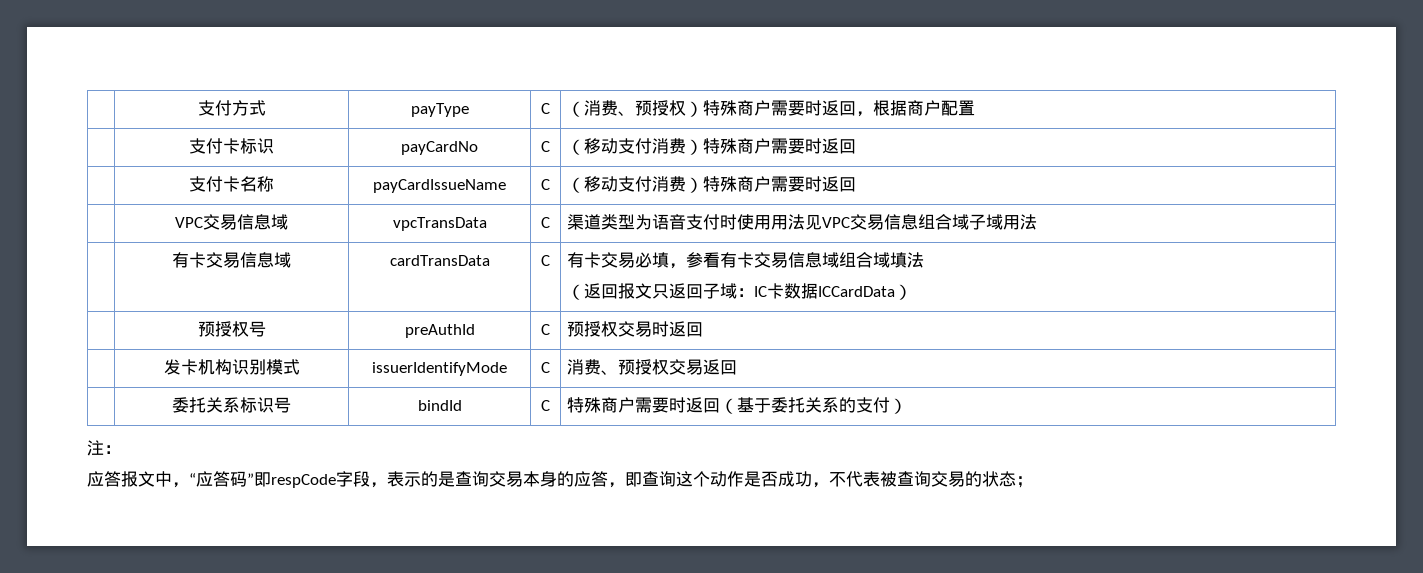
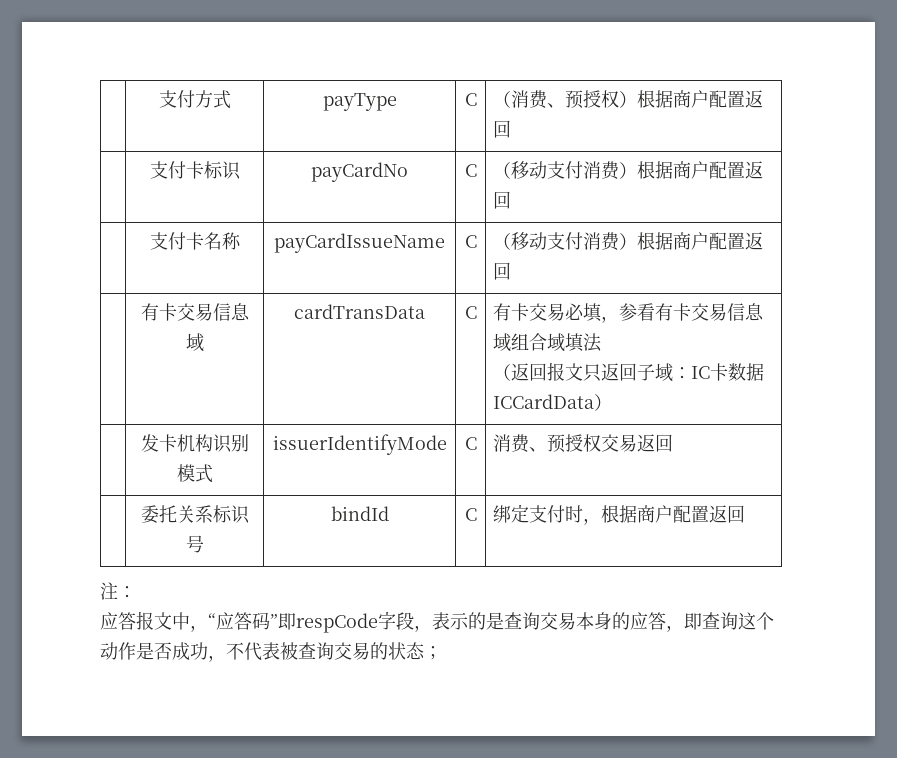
[703,100,976,117] 特殊商户需要时返回，根据商户配置 -> [637,90,764,108] [493,120,512,138] 根据商户配置返回
[703,138,823,154] 特殊商户需要时 -> [637,161,746,179] 根据商户配置
[703,176,857,192] [175,214,288,230] [392,217,487,231] [541,217,550,228] [567,214,1038,230] 特殊商户需要时返回 // | VPC交易信息域 | vpcTransData | C | 渠道类型为语音支付时使用用法见VPC交易信息组合域子域用法 -> [637,232,764,250] [493,262,512,280] 根据商户配置返回
[197,321,266,337] [404,324,475,338] [541,324,550,335] [567,321,704,337] // | 预授权号 | preAuthId | C | 预授权交易时返回 -> (613, 402) none
[567,397,908,414] 特殊商户需要时返回（基于委托关系的支付） -> [493,504,746,525] 绑定支付时，根据商户配置返回

